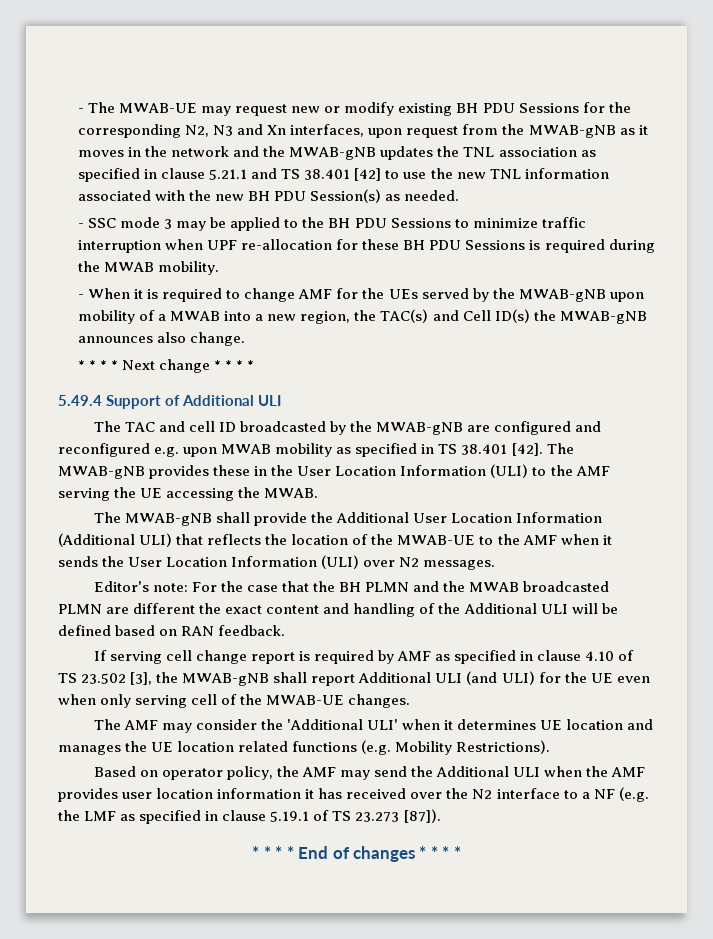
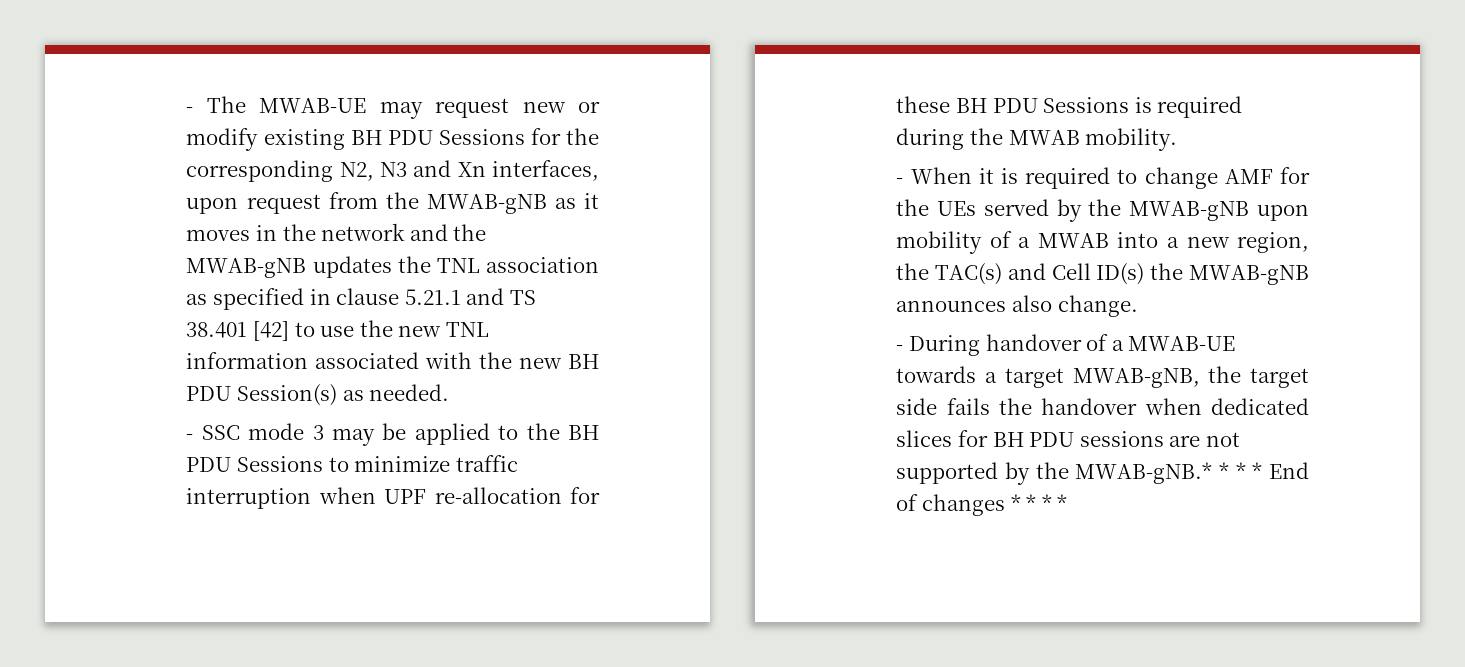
[78,359,255,373] [58,395,282,409] [93,421,602,435] [58,443,574,457] [58,464,610,479] [58,487,319,501] [93,512,602,526] [58,533,612,547] [58,555,496,570] [93,581,610,592] [58,603,618,617] [58,625,286,636] [93,650,635,664] [58,671,650,686] [58,694,411,708] [93,719,654,733] [58,740,551,755] [93,766,646,780] [58,787,649,802] [58,809,441,824] [252,846,260,859] * * * * Next change * * * * // 5.49.4 Support of Additional ULI // The TAC and cell ID broadcasted by the MWAB-gNB are configured and reconfigured e.g. upon MWAB mobility as specified in TS 38.401 [42]. The MWAB-gNB provides these in the User Location Information (ULI) to the AMF serving the UE accessing the MWAB. // The MWAB-gNB shall provide the Additional User Location Information (Additional ULI) that reflects the location of the MWAB-UE to the AMF when it sends the User Location Information (ULI) over N2 messages. // Editor's note: For the case that the BH PLMN and the MWAB broadcasted PLMN are different the exact content and handling of the Additional ULI will be defined based on RAN feedback. // If serving cell change report is required by AMF as specified in clause 4.10 of TS 23.502 [3], the MWAB-gNB shall report Additional ULI (and ULI) for the UE even when only serving cell of the MWAB-UE changes. // The AMF may consider the 'Additional ULI' when it determines UE location and manages the UE location related functions (e.g. Mobility Restrictions). // Based on operator policy, the AMF may send the Additional ULI when the AMF provides user location information it has received over the N2 interface to a NF (e.g. the LMF as specified in clause 5.19.1 of TS 23.273 [87]). // * -> [896,334,1236,356] [896,366,1309,388] [896,398,1309,415] [896,430,1240,447] [896,462,1213,485] - During handover of a MWAB-UE towards a target MWAB-gNB, the target side fails the handover when dedicated slices for BH PDU sessions are not supported by the MWAB-gNB.*

